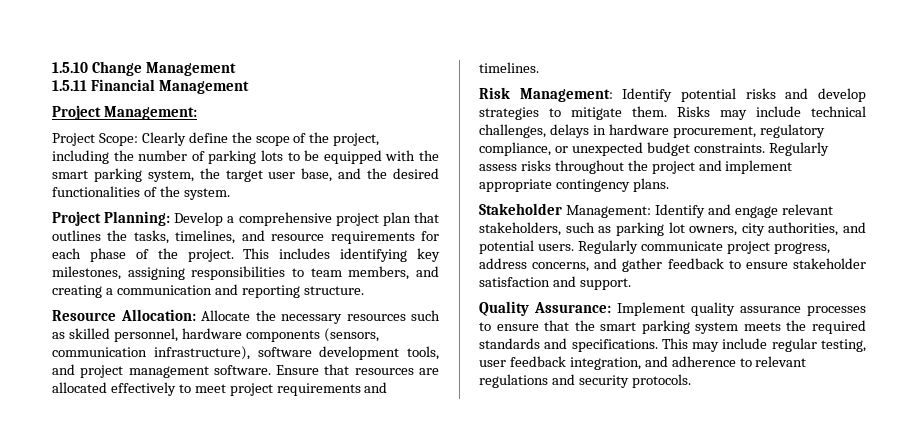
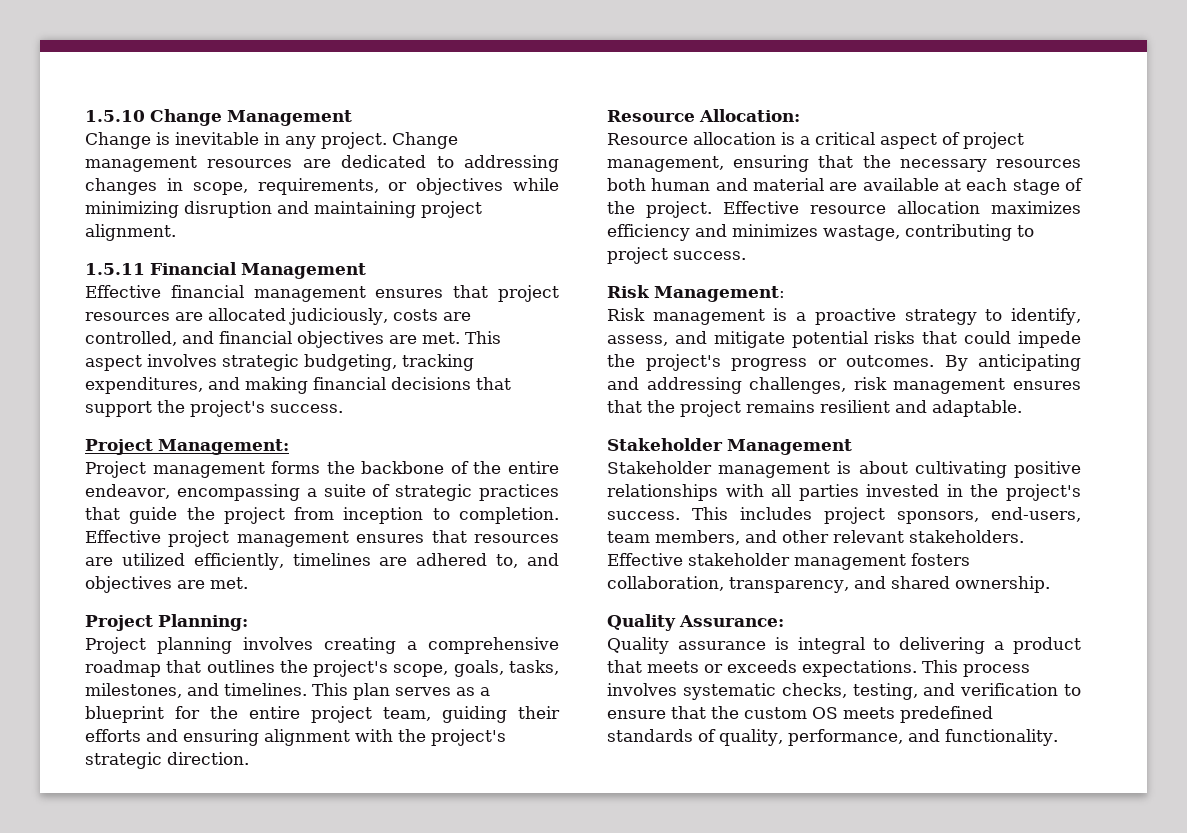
[52,79,249,94] [52,105,197,120] [52,132,380,146] [52,150,439,164] [52,168,440,182] [52,186,230,200] [52,211,439,226] [52,230,440,244] [52,248,440,262] [52,266,440,280] [52,284,364,298] [52,309,440,324] [52,328,379,342] [52,346,439,360] [52,364,439,378] [52,382,388,396] [479,62,539,73] [479,87,866,102] [479,106,866,120] [479,124,825,138] [479,142,829,156] [479,160,793,174] [479,178,669,192] [479,203,833,218] [479,222,866,236] [479,240,830,254] [479,258,866,272] [479,276,631,290] [479,301,866,316] [479,320,866,334] [479,338,866,352] [479,356,807,370] [479,374,691,388] 1.5.11 Financial Management // Project Management: // Project Scope: Clearly define the scope of the project, including the number of parking lots to be equipped with the smart parking system, the target user base, and the desired functionalities of the system. // Project Planning: Develop a comprehensive project plan that outlines the tasks, timelines, and resource requirements for each phase of the project. This includes identifying key milestones, assigning responsibilities to team members, and creating a communication and reporting structure. // Resource Allocation: Allocate the necessary resources such as skilled personnel, hardware components (sensors, communication infrastructure), software development tools, and project management software. Ensure that resources are allocated effectively to meet project requirements and timelines. // Risk Management: Identify potential risks and develop strategies to mitigate them. Risks may include technical challenges, delays in hardware procurement, regulatory compliance, or unexpected budget constraints. Regularly assess risks throughout the project and implement appropriate contingency plans. // Stakeholder Management: Identify and engage relevant stakeholders, such as parking lot owners, city authorities, and potential users. Regularly communicate project progress, address concerns, and gather feedback to ensure stakeholder satisfaction and support. // Quality Assurance: Implement quality assurance processes to ensure that the smart parking system meets the required standards and specifications. This may include regular testing, user feedback integration, and adherence to relevant regulations and security protocols. -> [85,132,458,149] [85,155,559,172] [85,178,559,195] [85,201,482,218] [85,224,176,241] [85,262,366,279] [85,285,559,302] [85,308,471,325] [85,331,501,348] [85,354,474,371] [85,377,511,394] [85,400,343,417] [85,439,289,455] [85,461,559,478] [85,484,559,501] [85,507,559,524] [85,530,559,547] [85,553,559,570] [85,576,248,593] [85,614,248,631] [85,637,559,654] [85,660,559,677] [85,683,490,700] [85,706,560,723] [85,729,506,746] [85,752,249,769] [607,109,800,122] [607,132,1024,149] [607,155,1081,172] [607,178,1083,195] [607,201,1081,218] [607,224,1034,241] [607,247,746,264] [607,285,785,302] [607,308,1082,325] [607,331,1081,348] [607,354,1081,371] [607,377,1081,394] [607,400,1022,417] [607,438,852,455] [607,461,1081,478] [607,484,1081,501] [607,507,1081,524] [607,530,1024,545] [607,553,970,570] [607,576,1050,593] [607,614,784,631] [607,637,1081,654] [607,660,1030,677] [607,683,1081,700] [607,706,993,723] [607,729,1058,746] Change is inevitable in any project. Change management resources are dedicated to addressing changes in scope, requirements, or objectives while minimizing disruption and maintaining project alignment. // 1.5.11 Financial Management // Effective financial management ensures that project resources are allocated judiciously, costs are controlled, and financial objectives are met. This aspect involves strategic budgeting, tracking expenditures, and making financial decisions that support the project's success. // Project Management: // Project management forms the backbone of the entire endeavor, encompassing a suite of strategic practices that guide the project from inception to completion. Effective project management ensures that resources are utilized efficiently, timelines are adhered to, and objectives are met. // Project Planning: // Project planning involves creating a comprehensive roadmap that outlines the project's scope, goals, tasks, milestones, and timelines. This plan serves as a blueprint for the entire project team, guiding their efforts and ensuring alignment with the project's strategic direction. // Resource Allocation: // Resource allocation is a critical aspect of project management, ensuring that the necessary resources both human and material are available at each stage of the project. Effective resource allocation maximizes efficiency and minimizes wastage, contributing to project success. // Risk Management: // Risk management is a proactive strategy to identify, assess, and mitigate potential risks that could impede the project's progress or outcomes. By anticipating and addressing challenges, risk management ensures that the project remains resilient and adaptable. // Stakeholder Management // Stakeholder management is about cultivating positive relationships with all parties invested in the project's success. This includes project sponsors, end-users, team members, and other relevant stakeholders. Effective stakeholder management fosters collaboration, transparency, and shared ownership. // Quality Assurance: // Quality assurance is integral to delivering a product that meets or exceeds expectations. This process involves systematic checks, testing, and verification to ensure that the custom OS meets predefined standards of quality, performance, and functionality.

